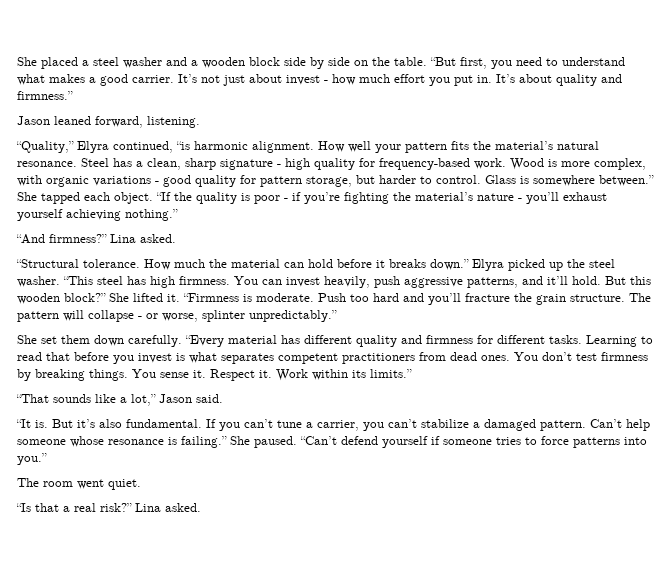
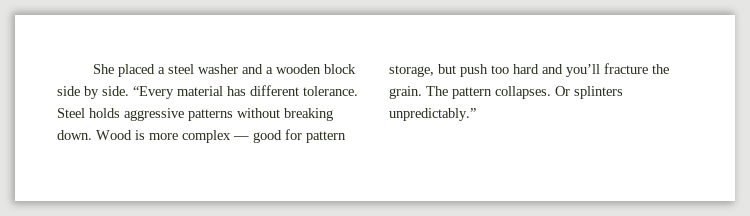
[328,57,625,69] [17,74,622,86] [17,91,73,100] [17,116,200,128] [16,141,599,153] [17,158,646,170] [17,175,654,187] [17,192,607,204] [17,209,178,221] [16,234,176,244] [16,259,615,271] [17,276,651,288] [17,293,346,304] side on the table. “But first, you need to understand what makes a good carrier. It’s not just about invest - how much effort you put in. It’s about quality and firmness.” // Jason leaned forward, listening. // “Quality,” Elyra continued, “is harmonic alignment. How well your pattern fits the material’s natural resonance. Steel has a clean, sharp signature - high quality for frequency-based work. Wood is more complex, with organic variations - good quality for pattern storage, but harder to control. Glass is somewhere between.” She tapped each object. “If the quality is poor - if you’re fighting the material’s nature - you’ll exhaust yourself achieving nothing.” // “And firmness?” Lina asked. // “Structural tolerance. How much the material can hold before it breaks down.” Elyra picked up the steel washer. “This steel has high firmness. You can invest heavily, push aggressive patterns, and it’ll hold. But this wooden block?” She lifted it. “Firmness is moderate. Push -> [102,85,358,99] [57,108,333,121] [57,129,346,143] [389,64,488,77] side. “Every material has different tolerance. Steel holds aggressive patterns without breaking down. Wood is more complex — good for pattern storage, but push
[536,293,651,305] [17,310,337,322] [17,335,653,347] [17,352,648,364] [17,369,412,381] [16,394,223,406] [16,419,650,431] [17,436,647,448] [17,453,47,465] [17,478,141,490] [16,503,201,512] grain structure. The pattern will collapse - or worse, splinter unpredictably.” // She set them down carefully. “Every material has different quality and firmness for different tasks. Learning to read that before you invest is what separates competent practitioners from dead ones. You don’t test firmness by breaking things. You sense it. Respect it. Work within its limits.” // “That sounds like a lot,” Jason said. // “It is. But it’s also fundamental. If you can’t tune a carrier, you can’t stabilize a damaged pattern. Can’t help someone whose resonance is failing.” She paused. “Can’t defend yourself if someone tries to force patterns into you.” // The room went quiet. // “Is that a real risk?” Lina asked. -> [389,86,623,99] [389,108,476,121] grain. The pattern collapses. Or splinters unpredictably.”

